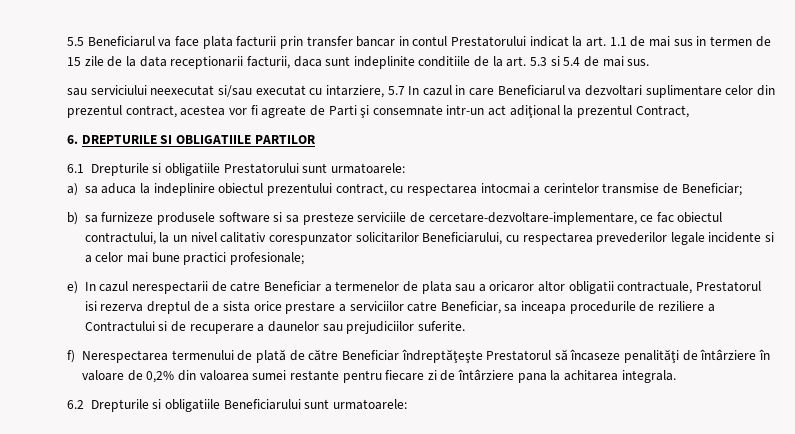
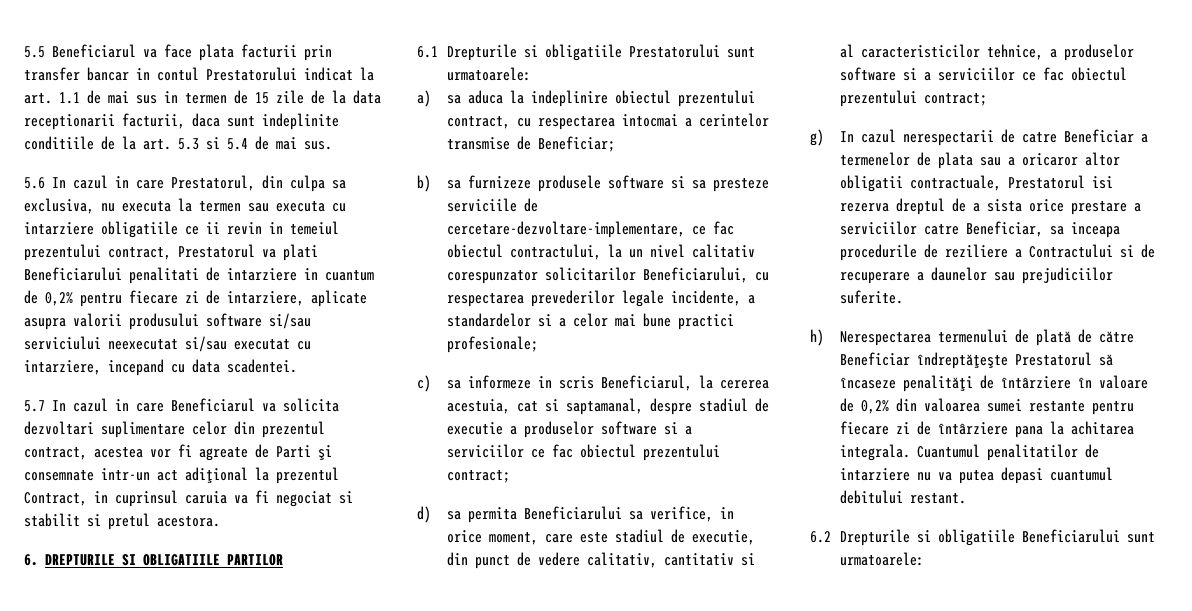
[67,88,87,96] sau -> [24,175,346,192] [24,198,346,214] [24,221,339,238] [24,244,318,261] [24,267,374,284] [24,290,367,307] [24,313,311,330] 5.6 In cazul in care Prestatorul, din culpa sa exclusiva, nu executa la termen sau executa cu intarziere obligatiile ce ii revin in temeiul prezentului contract, Prestatorul va plati Beneficiarului penalitati de intarziere in cuantum de 0,2% pentru fiecare zi de intarziere, aplicate asupra valorii produsului software si/sau
(384, 91) none -> [108,359,297,376] incepand cu data scadentei. //
(582, 92) none -> [283,398,339,412] solicita
(689, 111) none -> [94,490,353,507] [24,513,220,530] in cuprinsul caruia va fi negociat si stabilit si pretul acestora.
[708,232,762,243] incidente -> [670,290,755,306] [446,313,531,327] incidente, a standardelor
[67,281,78,294] e) -> [417,375,769,392] [446,398,769,415] [446,421,692,438] [446,444,720,461] [446,470,510,483] [417,506,734,523] [446,529,755,545] [446,552,755,569] [839,44,1134,61] [839,67,1127,81] [839,90,987,107] [810,129,824,146] c) sa informeze in scris Beneficiarul, la cererea acestuia, cat si saptamanal, despre stadiul de executie a produselor software si a serviciilor ce fac obiectul prezentului contract; // d) sa permita Beneficiarului sa verifice, in orice moment, care este stadiul de executie, din punct de vedere calitativ, cantitativ si al caracteristicilor tehnice, a produselor software si a serviciilor ce fac obiectul prezentului contract; // g)
[67,350,75,363] f) -> [810,329,824,346] h)
(676, 376) none -> [916,444,1099,461] [839,467,1113,484] [839,490,966,504] Cuantumul penalitatilor de intarziere nu va putea depasi cuantumul debitului restant.

